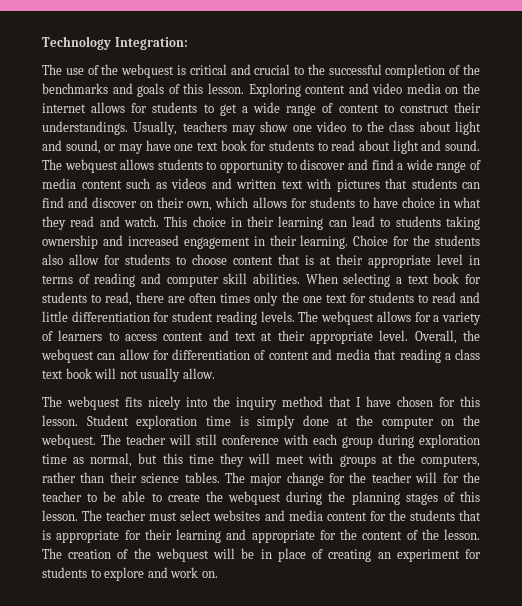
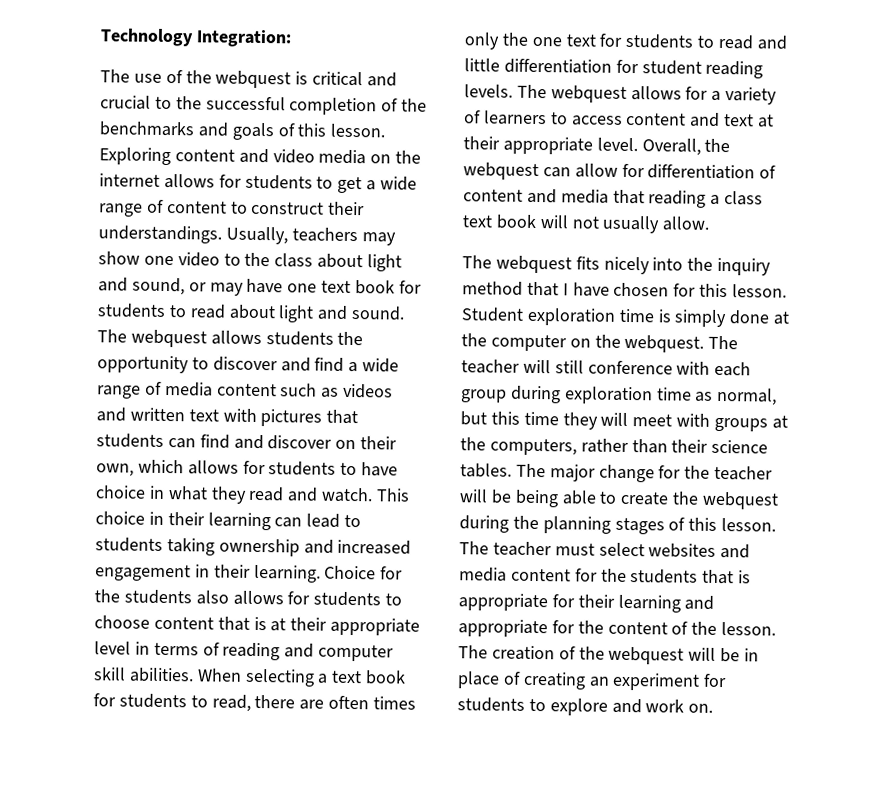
[206,161,217,170] to -> [337,331,364,346] the
[69,254,99,265] allow -> [232,590,284,606] allows
[442,472,480,483] [42,491,117,502] for the teacher to be -> [490,489,559,508] be being

